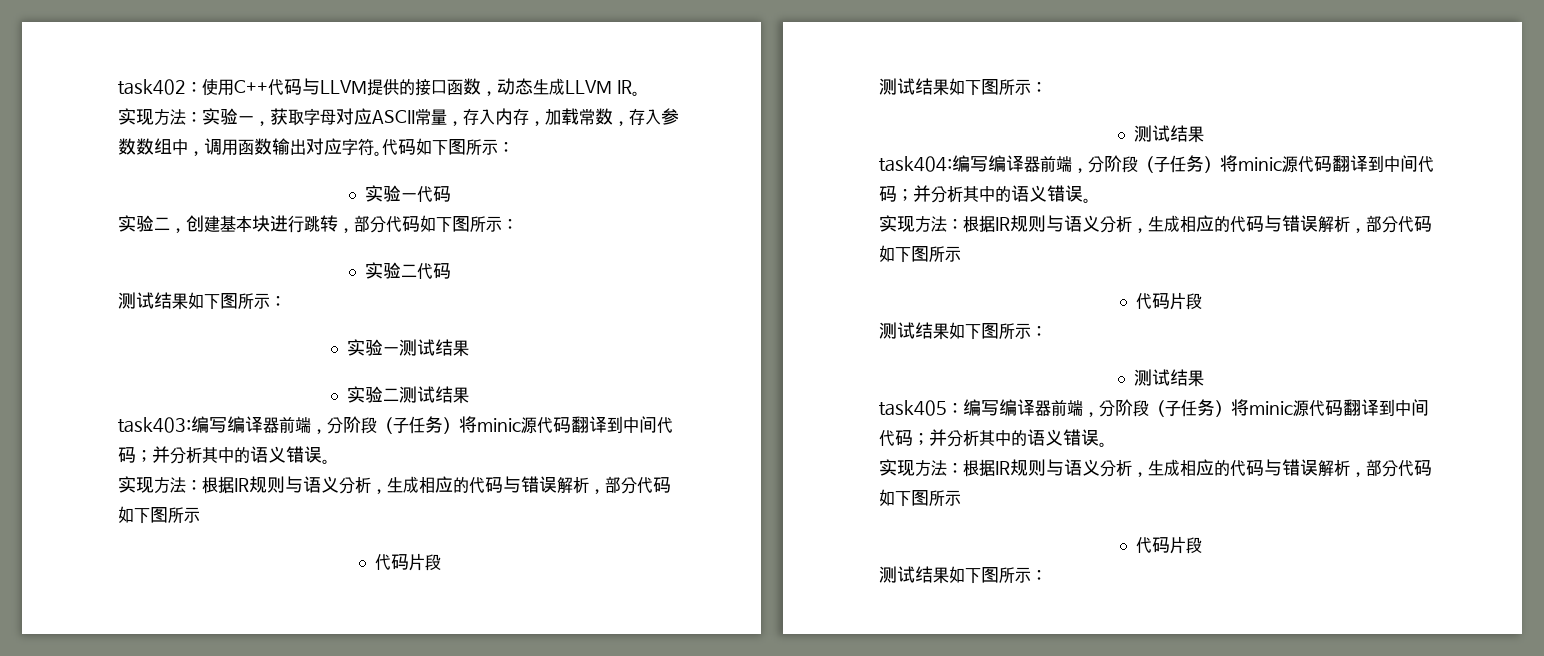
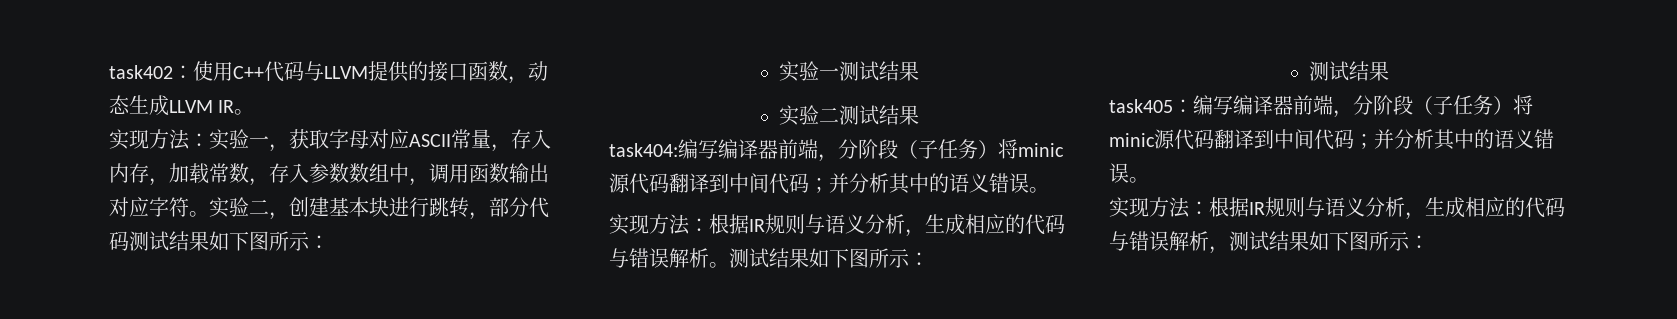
[382,138,514,156] [365,185,452,202] 代码如下图所示： // 实验一代码 // -> (209, 214) none
[420,215,518,233] [365,262,452,279] 如下图所示： // 实验二代码 // -> (129, 241) none
[118,416,673,434] [118,446,330,464] [118,476,671,494] [118,506,200,524] [375,553,442,571] [879,78,1047,96] [1134,125,1205,143] // task403:编写编译器前端，分阶段（子任务）将minic源代码翻译到中间代码；并分析其中的语义错误。 // 实现方法：根据IR规则与语义分析，生成相应的代码与错误解析，部分代码如下图所示 // 代码片段 // 测试结果如下图所示： // 测试结果 -> (919, 115) none
[1350,215,1432,233] [879,245,961,263] [1136,292,1203,310] ，部分代码如下图所示 // 代码片段 // -> [709,262,729,268] 。
[1366,459,1432,477] [879,489,961,507] [1136,536,1203,554] 部分代码如下图所示 // 代码片段 // -> (1229, 250) none

